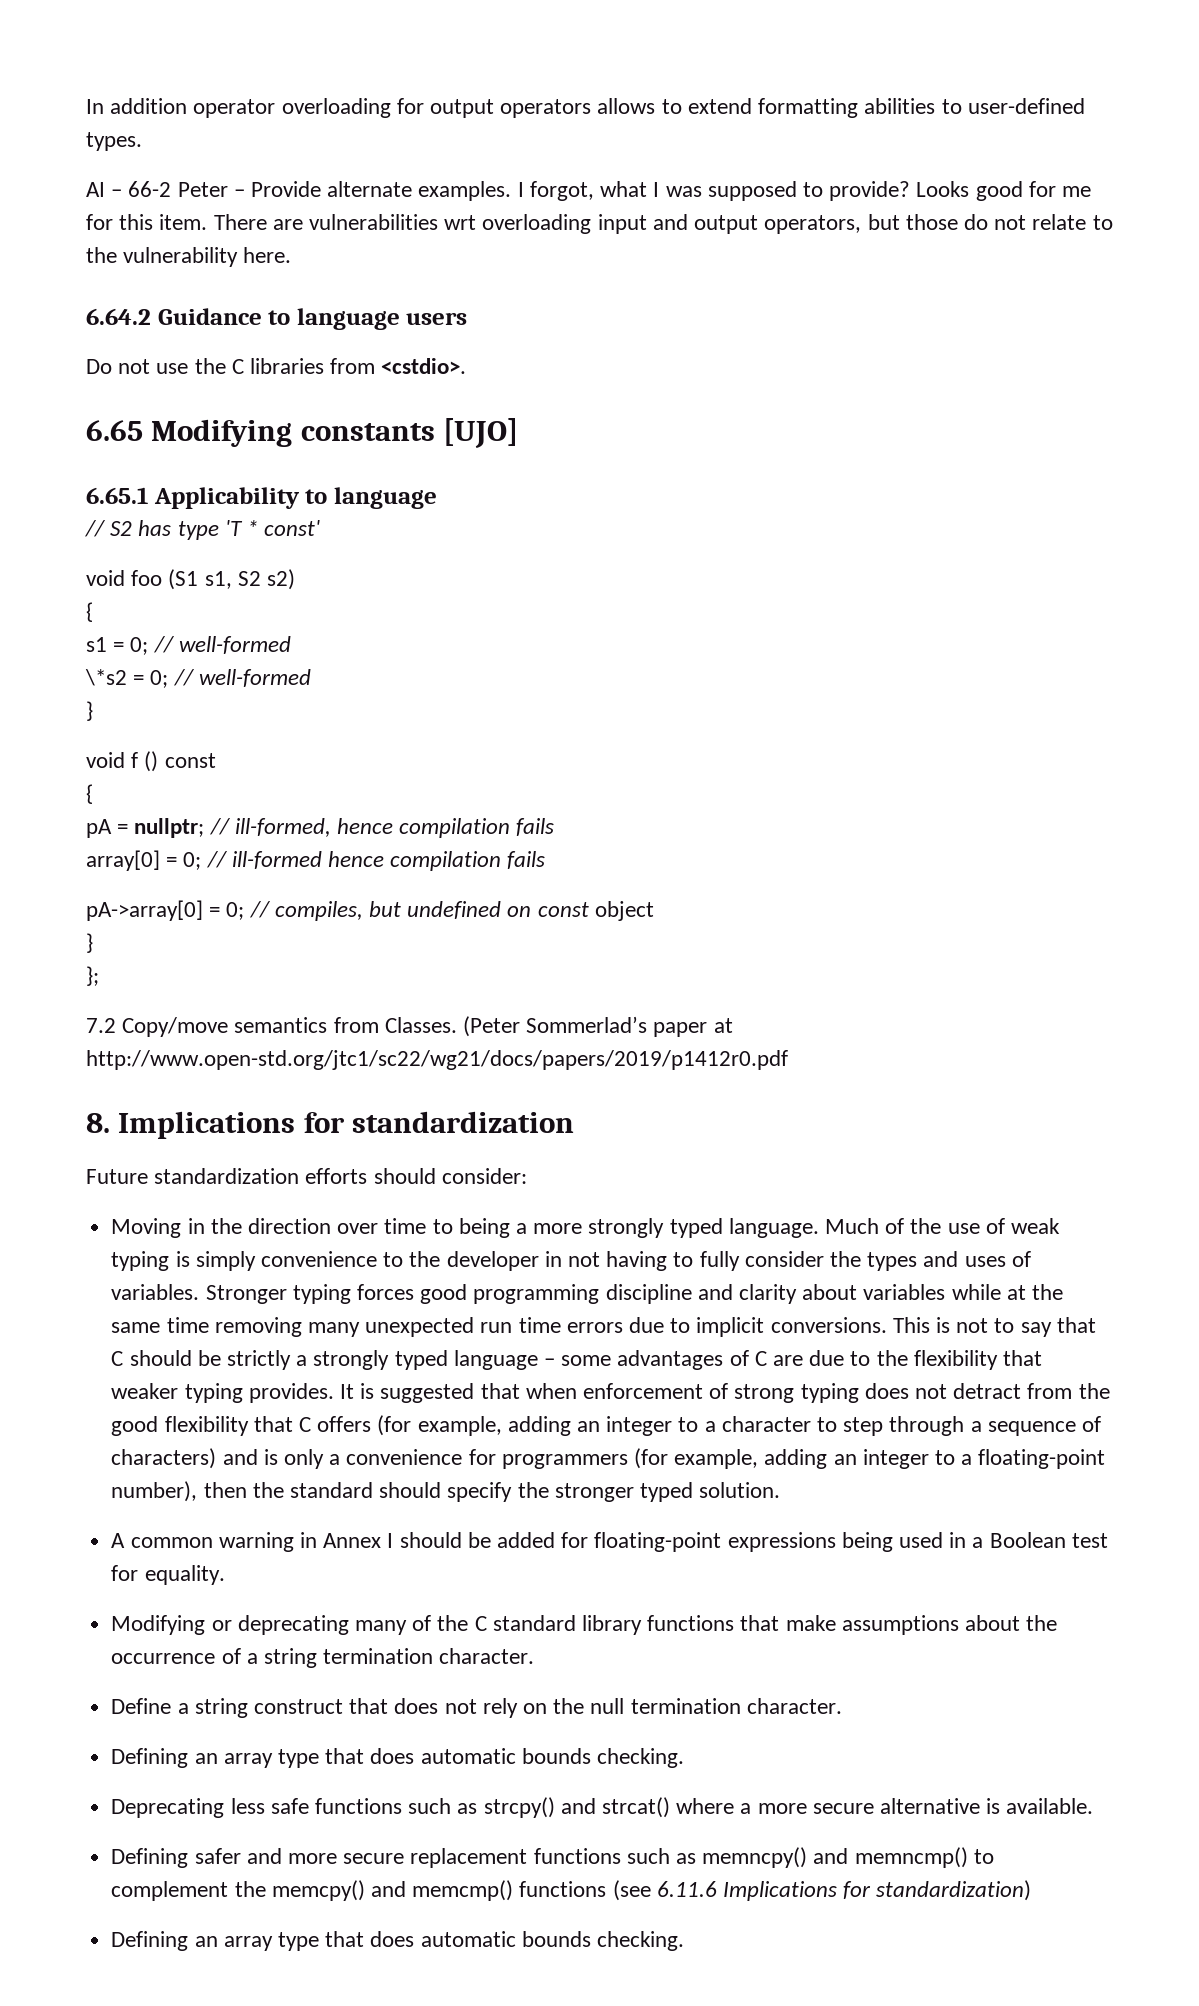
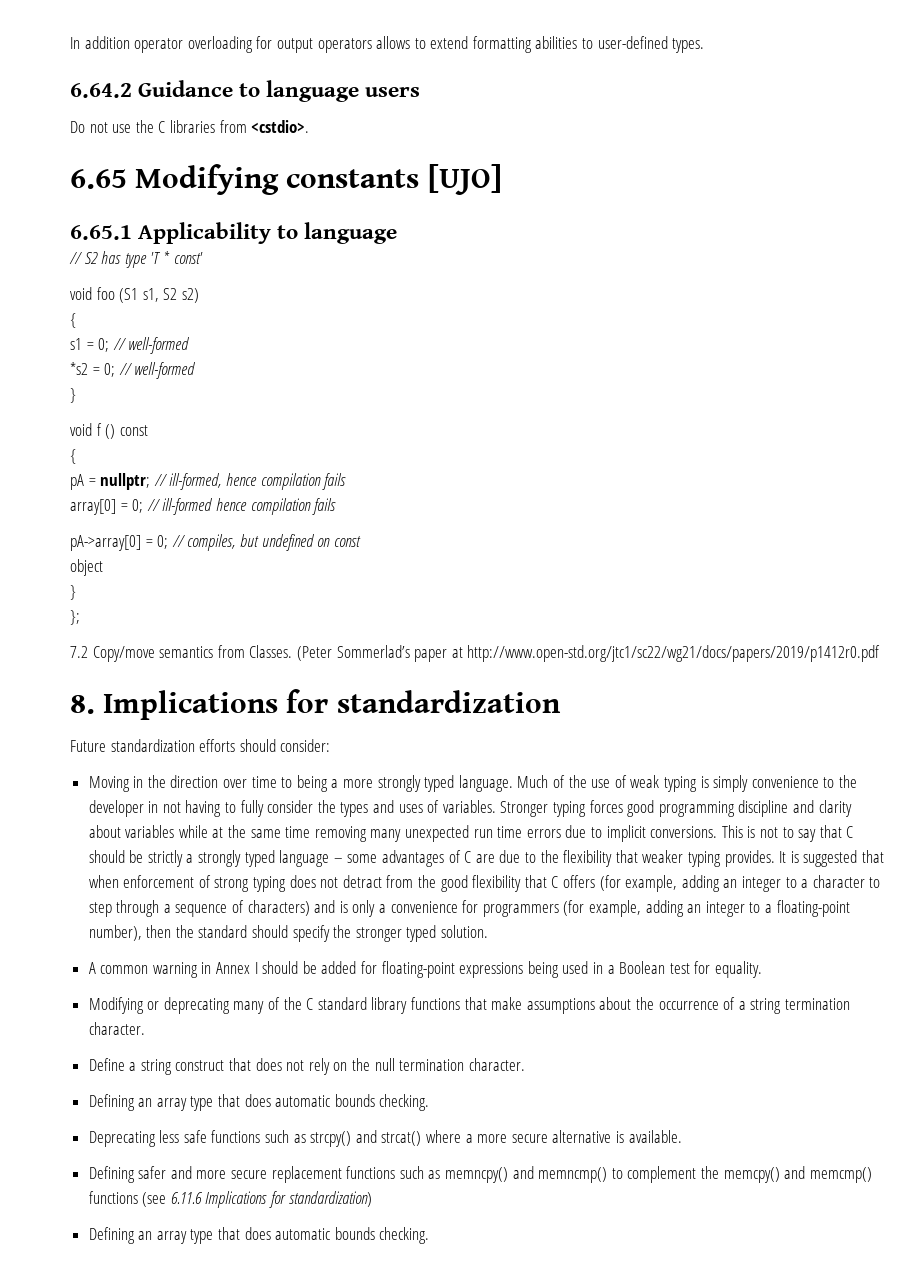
[86,181,1091,201] [86,214,1113,234] [86,247,292,267] // AI – 66-2 Peter – Provide alternate examples. I forgot, what I was supposed to provide? Looks good for me for this item. There are vulnerabilities wrt overloading input and output operators, but those do not relate to the vulnerability here. -> (705, 45) none
[85,669,127,686] \*s2 -> [70,362,88,375] *s2
(589, 909) none -> (361, 541) //

